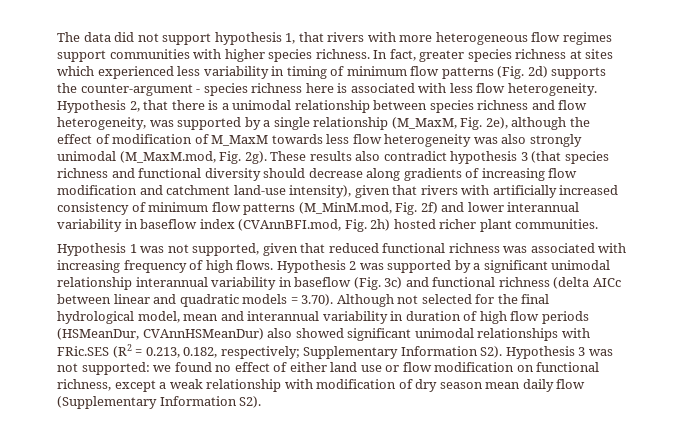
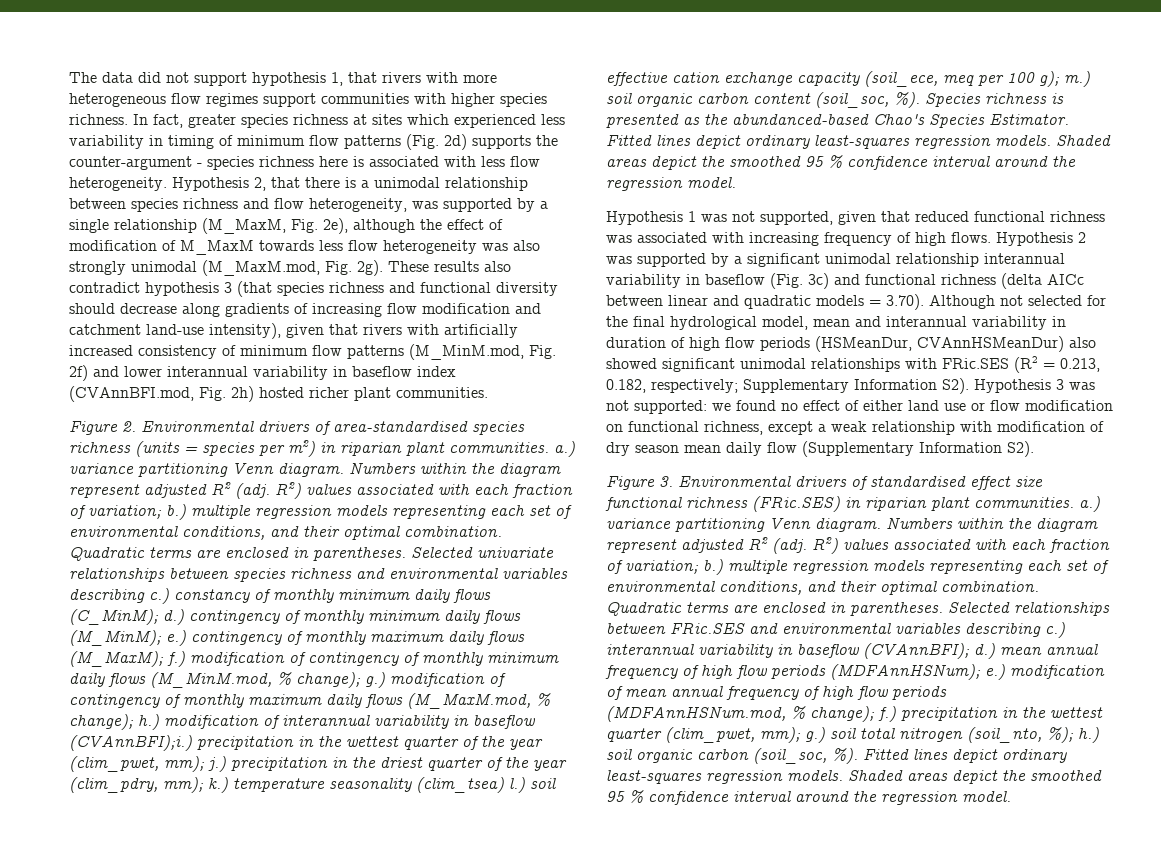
(599, 224) none -> [69,421,525,435] [69,440,575,457] [69,462,561,477] [69,482,573,499] [69,504,572,520] [69,526,502,540] [69,547,554,561] [69,568,568,582] [69,588,491,604] [69,609,521,625] [69,630,525,646] [69,651,559,667] [69,672,506,688] [69,693,551,709] [69,714,536,730] [69,735,543,751] [69,756,567,772] [69,777,556,793] [606,71,1090,87] [606,92,1064,108] [606,114,1069,128] [606,135,1111,149] [606,155,1076,170] [606,177,736,191] // Figure 2. Environmental drivers of area-standardised species richness (units = species per m2) in riparian plant communities. a.) variance partitioning Venn diagram. Numbers within the diagram represent adjusted R2 (adj. R2) values associated with each fraction of variation; b.) multiple regression models representing each set of environmental conditions, and their optimal combination. Quadratic terms are enclosed in parentheses. Selected univariate relationships between species richness and environmental variables describing c.) constancy of monthly minimum daily flows (C_MinM); d.) contingency of monthly minimum daily flows (M_MinM); e.) contingency of monthly maximum daily flows (M_MaxM); f.) modification of contingency of monthly minimum daily flows (M_MinM.mod, % change); g.) modification of contingency of monthly maximum daily flows (M_MaxM.mod, % change); h.) modification of interannual variability in baseflow (CVAnnBFI);i.) precipitation in the wettest quarter of the year (clim_pwet, mm); j.) precipitation in the driest quarter of the year (clim_pdry, mm); k.) temperature seasonality (clim_tsea) l.) soil effective cation exchange capacity (soil_ece, meq per 100 g); m.) soil organic carbon content (soil_soc, %). Species richness is presented as the abundanced-based Chao's Species Estimator. Fitted lines depict ordinary least-squares regression models. Shaded areas depict the smoothed 95 % confidence interval around the regression model.
(262, 402) none -> [606,476,1043,490] [605,496,1100,512] [606,517,1098,532] [606,537,1110,554] [606,559,1109,575] [606,581,1039,595] [606,602,1110,616] [606,622,1065,638] [606,643,1098,659] [605,664,1105,680] [606,686,947,700] [606,706,1103,722] [606,727,1099,743] [606,748,1067,764] [606,770,1102,784] [606,790,1011,805] // Figure 3. Environmental drivers of standardised effect size functional richness (FRic.SES) in riparian plant communities. a.) variance partitioning Venn diagram. Numbers within the diagram represent adjusted R2 (adj. R2) values associated with each fraction of variation; b.) multiple regression models representing each set of environmental conditions, and their optimal combination. Quadratic terms are enclosed in parentheses. Selected relationships between FRic.SES and environmental variables describing c.) interannual variability in baseflow (CVAnnBFI); d.) mean annual frequency of high flow periods (MDFAnnHSNum); e.) modification of mean annual frequency of high flow periods (MDFAnnHSNum.mod, % change); f.) precipitation in the wettest quarter (clim_pwet, mm); g.) soil total nitrogen (soil_nto, %); h.) soil organic carbon (soil_soc, %). Fitted lines depict ordinary least-squares regression models. Shaded areas depict the smoothed 95 % confidence interval around the regression model.

